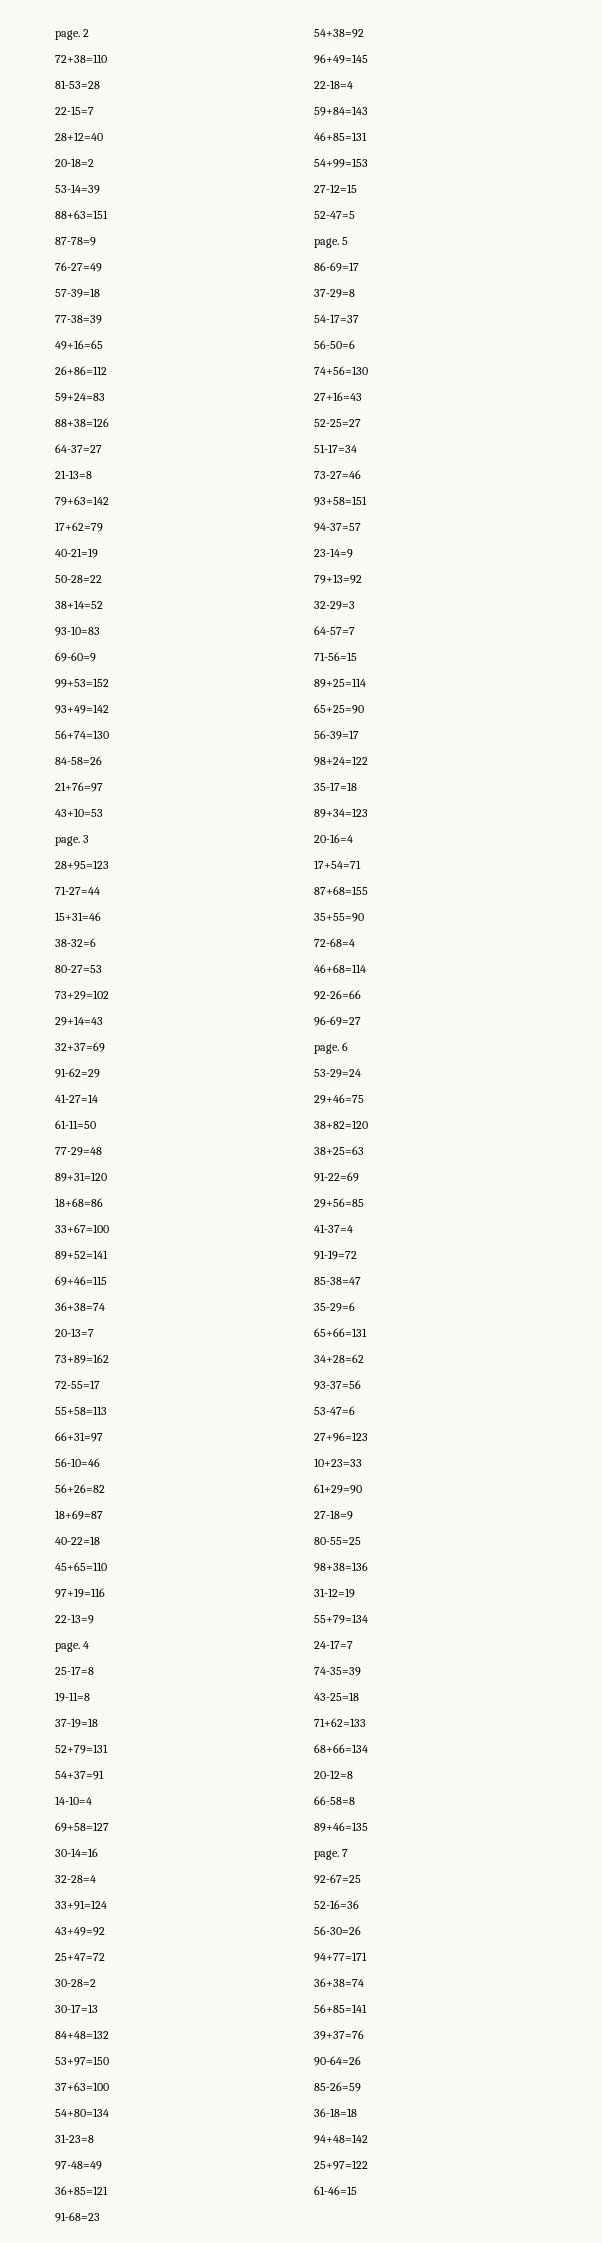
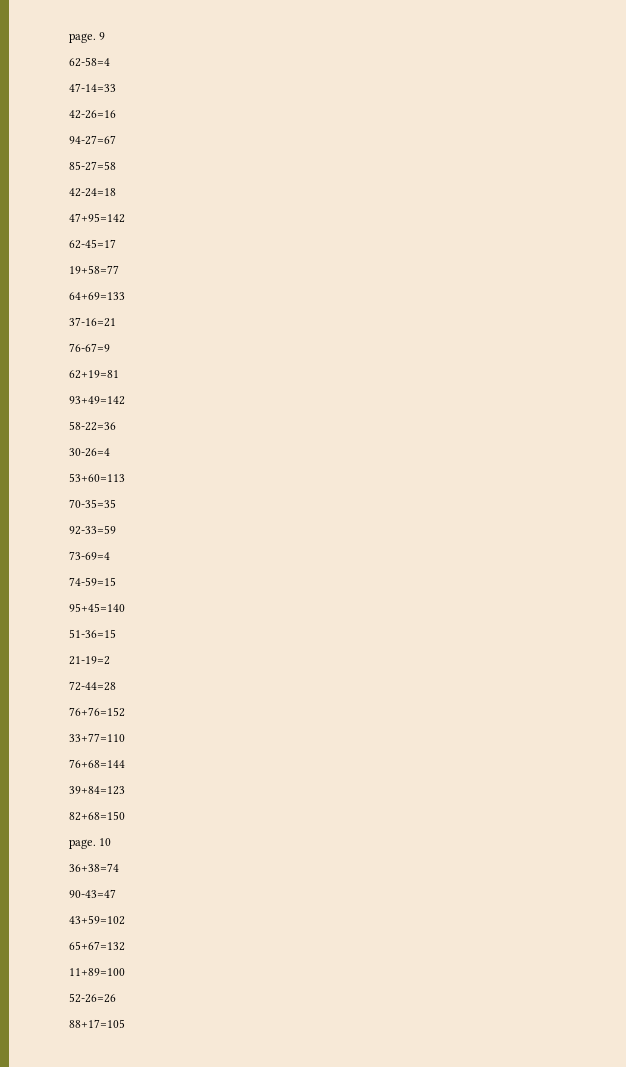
[55,29,90,40] [55,54,107,63] [55,80,100,89] [55,106,94,115] [55,132,103,141] [55,158,94,167] [55,184,100,194] [55,210,108,219] [55,237,96,246] [55,262,102,272] [55,288,100,298] [55,315,102,324] [55,340,103,350] [55,366,107,375] [55,393,105,402] [55,418,109,427] [55,444,102,453] [55,470,92,479] [55,496,109,506] [55,522,103,532] [55,548,98,558] [55,575,102,583] [55,600,103,609] [55,626,100,636] [55,652,96,662] [55,678,109,688] [55,704,109,714] [55,730,109,739] [55,756,102,765] [55,782,103,792] [55,808,103,817] [55,835,90,846] [55,860,109,870] [55,886,100,895] [55,912,101,921] [55,938,96,947] [55,965,102,973] [55,990,109,1000] [55,1016,103,1026] [55,1042,105,1052] [55,1068,100,1078] [55,1094,98,1103] [55,1120,96,1129] [55,1147,102,1156] [55,1172,107,1182] [55,1198,103,1207] [55,1224,109,1233] [55,1250,108,1260] [55,1276,107,1286] [55,1302,105,1311] [55,1328,94,1337] [55,1354,109,1364] [55,1380,100,1389] [55,1406,107,1415] [55,1432,103,1442] [55,1458,100,1467] [55,1484,105,1493] [55,1510,103,1520] [55,1536,100,1545] [55,1562,107,1571] [55,1588,105,1598] [55,1614,94,1624] [55,1641,90,1652] [55,1666,94,1675] [55,1692,90,1702] [55,1718,98,1728] [55,1744,108,1754] [55,1770,104,1780] [55,1796,92,1805] [55,1822,109,1832] [55,1848,98,1857] [55,1875,96,1883] [55,1900,107,1910] [55,1927,105,1936] [55,1953,105,1961] [55,1979,96,1987] [55,2004,98,2013] [55,2030,109,2039] [55,2056,109,2066] [55,2082,109,2091] [55,2108,109,2117] [55,2134,94,2143] [55,2161,102,2170] [55,2186,108,2195] [55,2212,100,2222] [314,29,364,38] [314,54,368,64] [314,80,353,89] [314,106,368,116] [314,132,367,141] [314,158,368,168] [314,184,357,193] [314,211,355,219] [314,237,349,248] [314,262,359,272] [314,289,355,298] [314,314,359,323] [314,340,355,349] [314,366,368,375] [314,392,362,401] [314,419,361,427] [314,444,357,453] [314,470,361,479] [314,496,367,506] [314,523,361,532] [314,548,353,558] [314,574,362,584] [314,601,355,610] [314,626,355,635] [314,652,357,661] [314,678,366,688] [314,704,364,714] [314,730,359,740] [314,756,368,766] [314,782,357,791] [314,808,368,818] [314,834,353,843] [314,860,361,869] [314,886,368,895] [314,913,364,922] [314,938,355,947] [314,964,366,973] [314,990,361,1000] [314,1016,361,1026] [314,1042,349,1054] [314,1069,361,1078] [314,1094,364,1104] [314,1120,368,1129] [314,1146,364,1155] [314,1172,359,1182] [314,1198,364,1208] [314,1224,353,1233] [314,1250,357,1260] [314,1277,361,1285] [314,1302,355,1312] [314,1328,367,1337] [314,1354,364,1363] [314,1380,361,1390] [314,1406,355,1415] [314,1432,368,1442] [314,1458,362,1467] [314,1484,362,1494] [314,1510,353,1520] [314,1537,361,1545] [314,1562,368,1572] [314,1588,355,1598] [314,1614,368,1624] [314,1640,353,1649] [314,1667,361,1676] [314,1692,359,1701] [314,1718,366,1727] [314,1744,368,1753] [314,1770,353,1779] [314,1796,355,1805] [314,1822,368,1832] [314,1849,349,1860] [314,1874,361,1884] [314,1900,359,1909] [314,1926,361,1935] [314,1952,367,1962] [314,1978,364,1987] [314,2004,367,2013] [314,2030,364,2040] [314,2056,361,2066] [314,2082,361,2092] [314,2108,357,2117] [314,2134,368,2144] [314,2160,368,2170] [314,2186,357,2195] page. 2 // 72+38=110 // 81-53=28 // 22-15=7 // 28+12=40 // 20-18=2 // 53-14=39 // 88+63=151 // 87-78=9 // 76-27=49 // 57-39=18 // 77-38=39 // 49+16=65 // 26+86=112 // 59+24=83 // 88+38=126 // 64-37=27 // 21-13=8 // 79+63=142 // 17+62=79 // 40-21=19 // 50-28=22 // 38+14=52 // 93-10=83 // 69-60=9 // 99+53=152 // 93+49=142 // 56+74=130 // 84-58=26 // 21+76=97 // 43+10=53 // page. 3 // 28+95=123 // 71-27=44 // 15+31=46 // 38-32=6 // 80-27=53 // 73+29=102 // 29+14=43 // 32+37=69 // 91-62=29 // 41-27=14 // 61-11=50 // 77-29=48 // 89+31=120 // 18+68=86 // 33+67=100 // 89+52=141 // 69+46=115 // 36+38=74 // 20-13=7 // 73+89=162 // 72-55=17 // 55+58=113 // 66+31=97 // 56-10=46 // 56+26=82 // 18+69=87 // 40-22=18 // 45+65=110 // 97+19=116 // 22-13=9 // page. 4 // 25-17=8 // 19-11=8 // 37-19=18 // 52+79=131 // 54+37=91 // 14-10=4 // 69+58=127 // 30-14=16 // 32-28=4 // 33+91=124 // 43+49=92 // 25+47=72 // 30-28=2 // 30-17=13 // 84+48=132 // 53+97=150 // 37+63=100 // 54+80=134 // 31-23=8 // 97-48=49 // 36+85=121 // 91-68=23 // 54+38=92 // 96+49=145 // 22-18=4 // 59+84=143 // 46+85=131 // 54+99=153 // 27-12=15 // 52-47=5 // page. 5 // 86-69=17 // 37-29=8 // 54-17=37 // 56-50=6 // 74+56=130 // 27+16=43 // 52-25=27 // 51-17=34 // 73-27=46 // 93+58=151 // 94-37=57 // 23-14=9 // 79+13=92 // 32-29=3 // 64-57=7 // 71-56=15 // 89+25=114 // 65+25=90 // 56-39=17 // 98+24=122 // 35-17=18 // 89+34=123 // 20-16=4 // 17+54=71 // 87+68=155 // 35+55=90 // 72-68=4 // 46+68=114 // 92-26=66 // 96-69=27 // page. 6 // 53-29=24 // 29+46=75 // 38+82=120 // 38+25=63 // 91-22=69 // 29+56=85 // 41-37=4 // 91-19=72 // 85-38=47 // 35-29=6 // 65+66=131 // 34+28=62 // 93-37=56 // 53-47=6 // 27+96=123 // 10+23=33 // 61+29=90 // 27-18=9 // 80-55=25 // 98+38=136 // 31-12=19 // 55+79=134 // 24-17=7 // 74-35=39 // 43-25=18 // 71+62=133 // 68+66=134 // 20-12=8 // 66-58=8 // 89+46=135 // page. 7 // 92-67=25 // 52-16=36 // 56-30=26 // 94+77=171 // 36+38=74 // 56+85=141 // 39+37=76 // 90-64=26 // 85-26=59 // 36-18=18 // 94+48=142 // 25+97=122 // 61-46=15 -> [69,32,106,43] [69,57,110,67] [69,83,116,92] [69,110,116,119] [69,135,116,145] [69,161,116,171] [69,188,116,197] [69,213,125,223] [69,239,116,249] [69,265,119,274] [69,292,125,300] [69,317,116,327] [69,343,110,352] [69,370,119,379] [69,396,125,405] [69,421,116,431] [69,448,110,457] [69,473,125,482] [69,499,116,508] [69,525,116,535] [69,551,110,560] [69,577,116,586] [69,603,125,612] [69,629,116,638] [69,656,110,665] [69,681,116,691] [69,707,125,717] [69,733,125,742] [69,759,125,768] [69,786,125,795] [69,811,125,821] [69,838,112,849] [69,863,119,872] [69,889,116,898] [69,915,125,925] [69,941,125,951] [69,968,125,976] [69,993,116,1003] [69,1019,125,1028] page. 9 // 62-58=4 // 47-14=33 // 42-26=16 // 94-27=67 // 85-27=58 // 42-24=18 // 47+95=142 // 62-45=17 // 19+58=77 // 64+69=133 // 37-16=21 // 76-67=9 // 62+19=81 // 93+49=142 // 58-22=36 // 30-26=4 // 53+60=113 // 70-35=35 // 92-33=59 // 73-69=4 // 74-59=15 // 95+45=140 // 51-36=15 // 21-19=2 // 72-44=28 // 76+76=152 // 33+77=110 // 76+68=144 // 39+84=123 // 82+68=150 // page. 10 // 36+38=74 // 90-43=47 // 43+59=102 // 65+67=132 // 11+89=100 // 52-26=26 // 88+17=105

